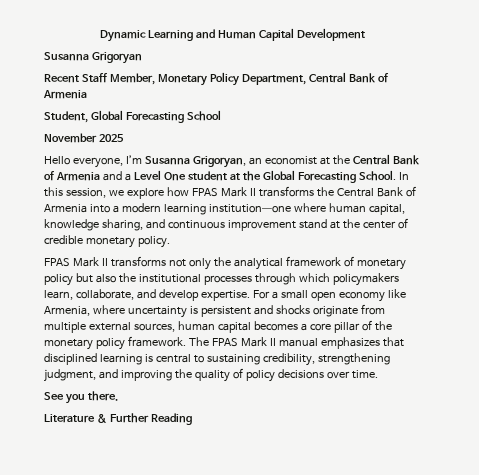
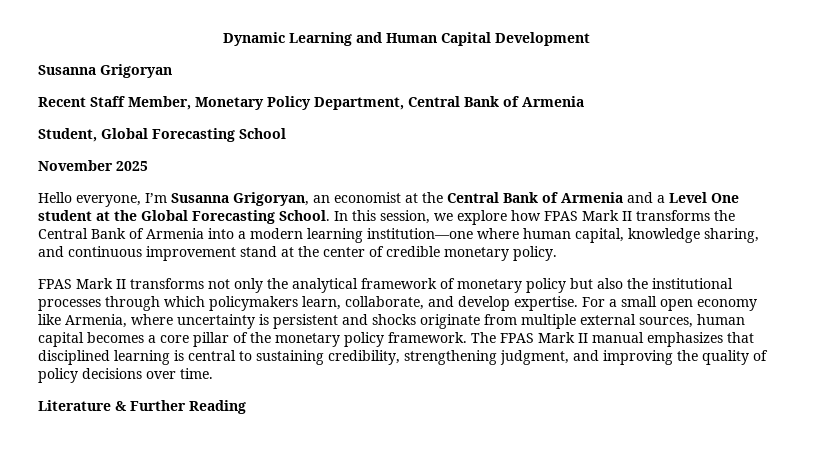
[44,391,118,404] // See you there. -> (213, 373) none

